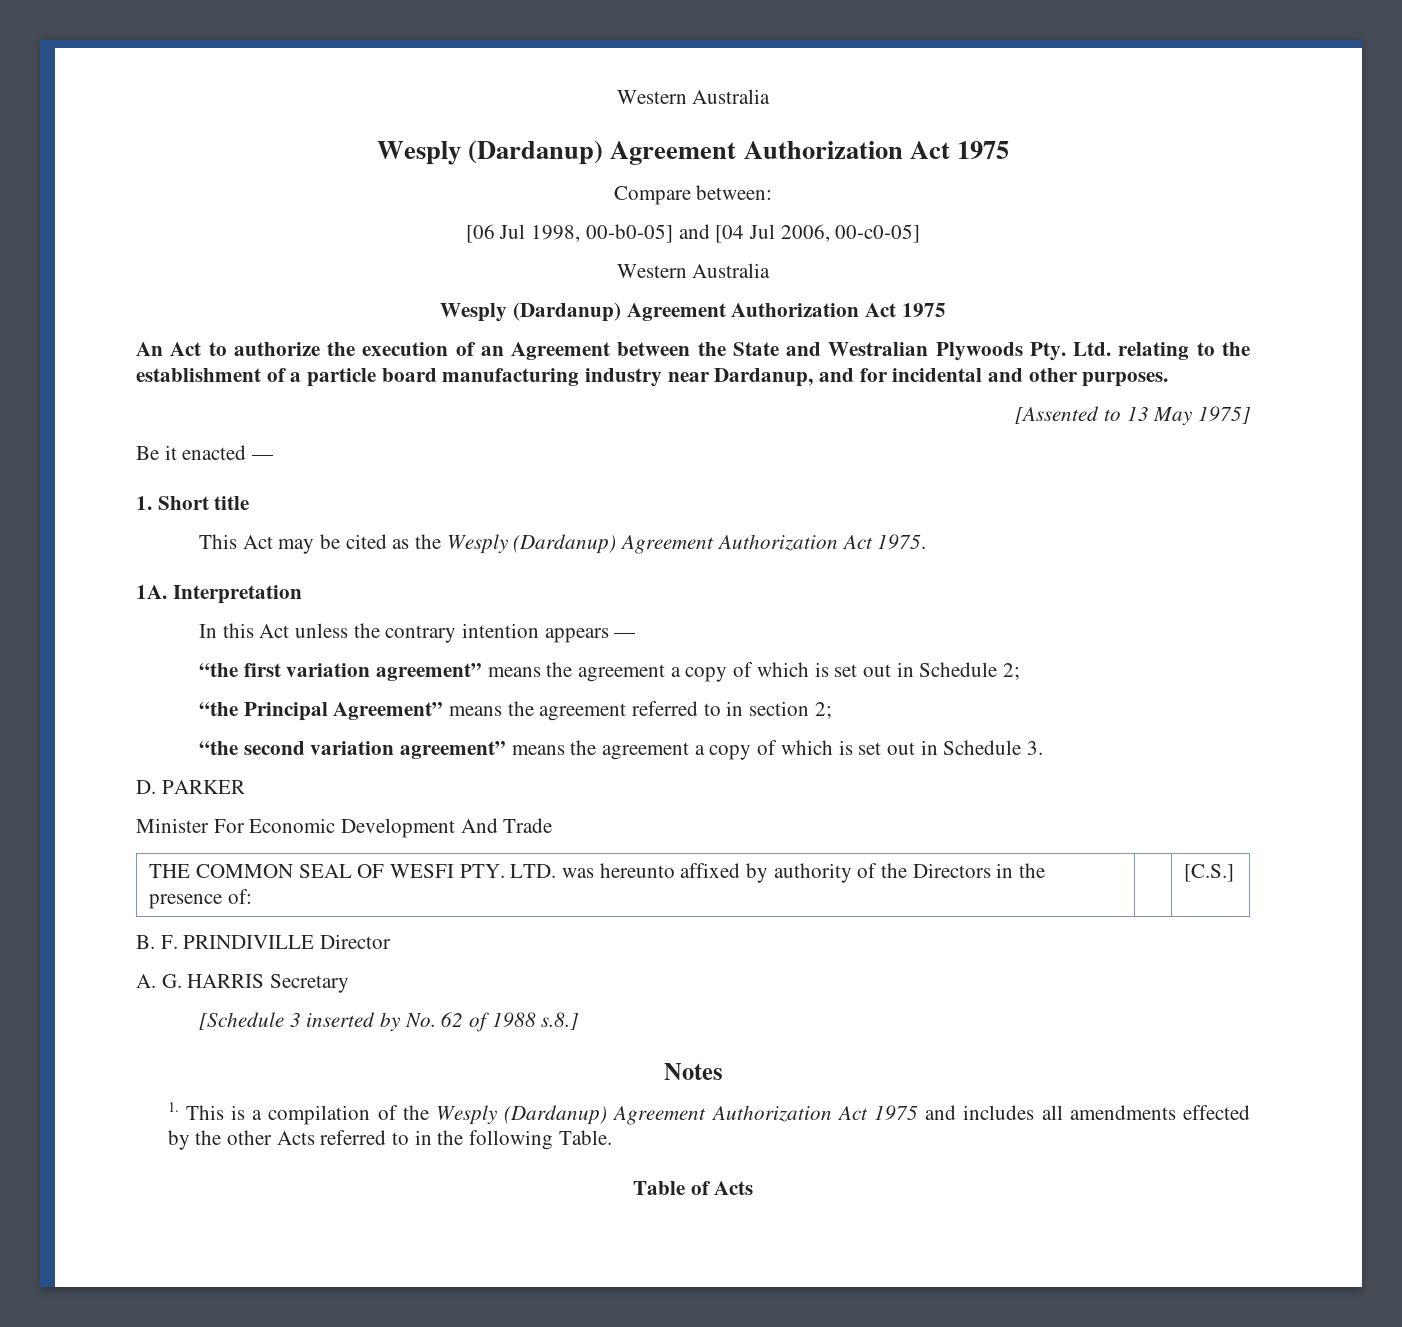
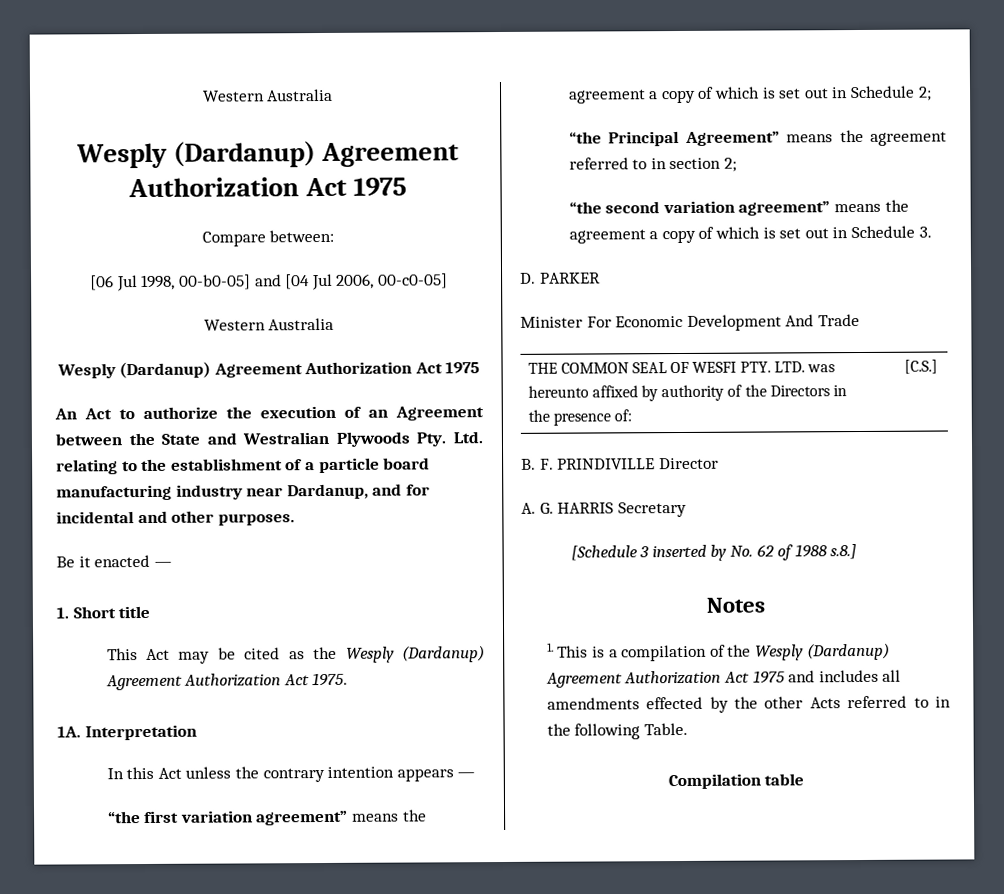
[1015,406,1251,426] // [Assented to 13 May 1975] -> (295, 519) none
[632,1181,754,1195] Table of Acts -> [667,773,805,790] Compilation table

